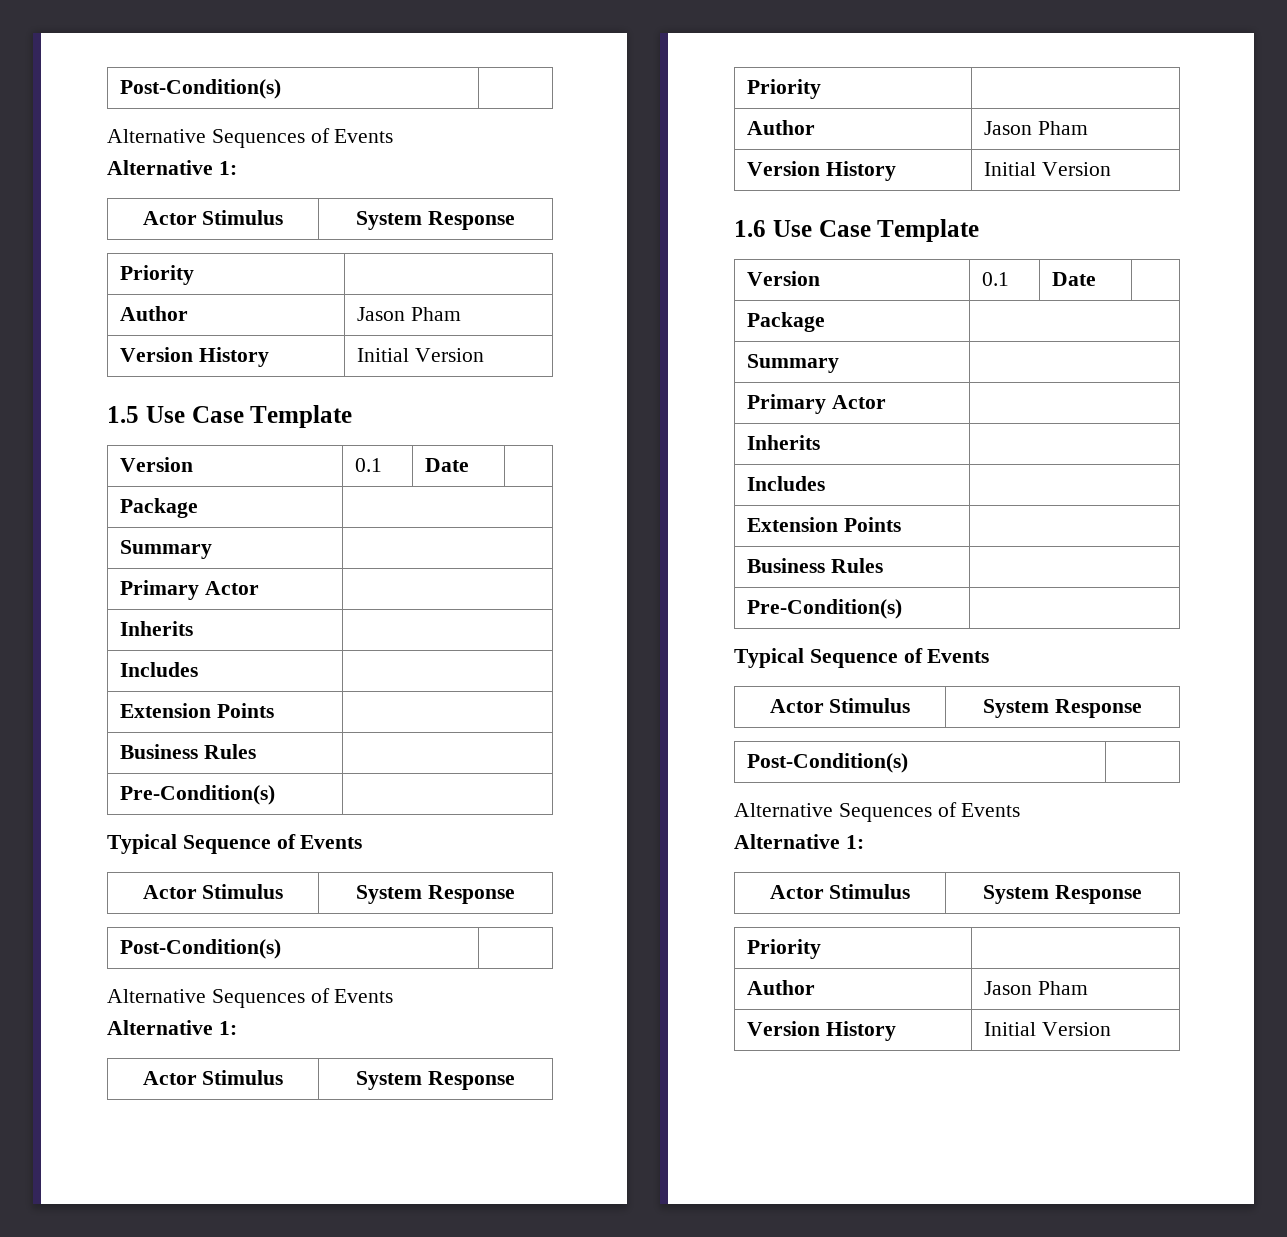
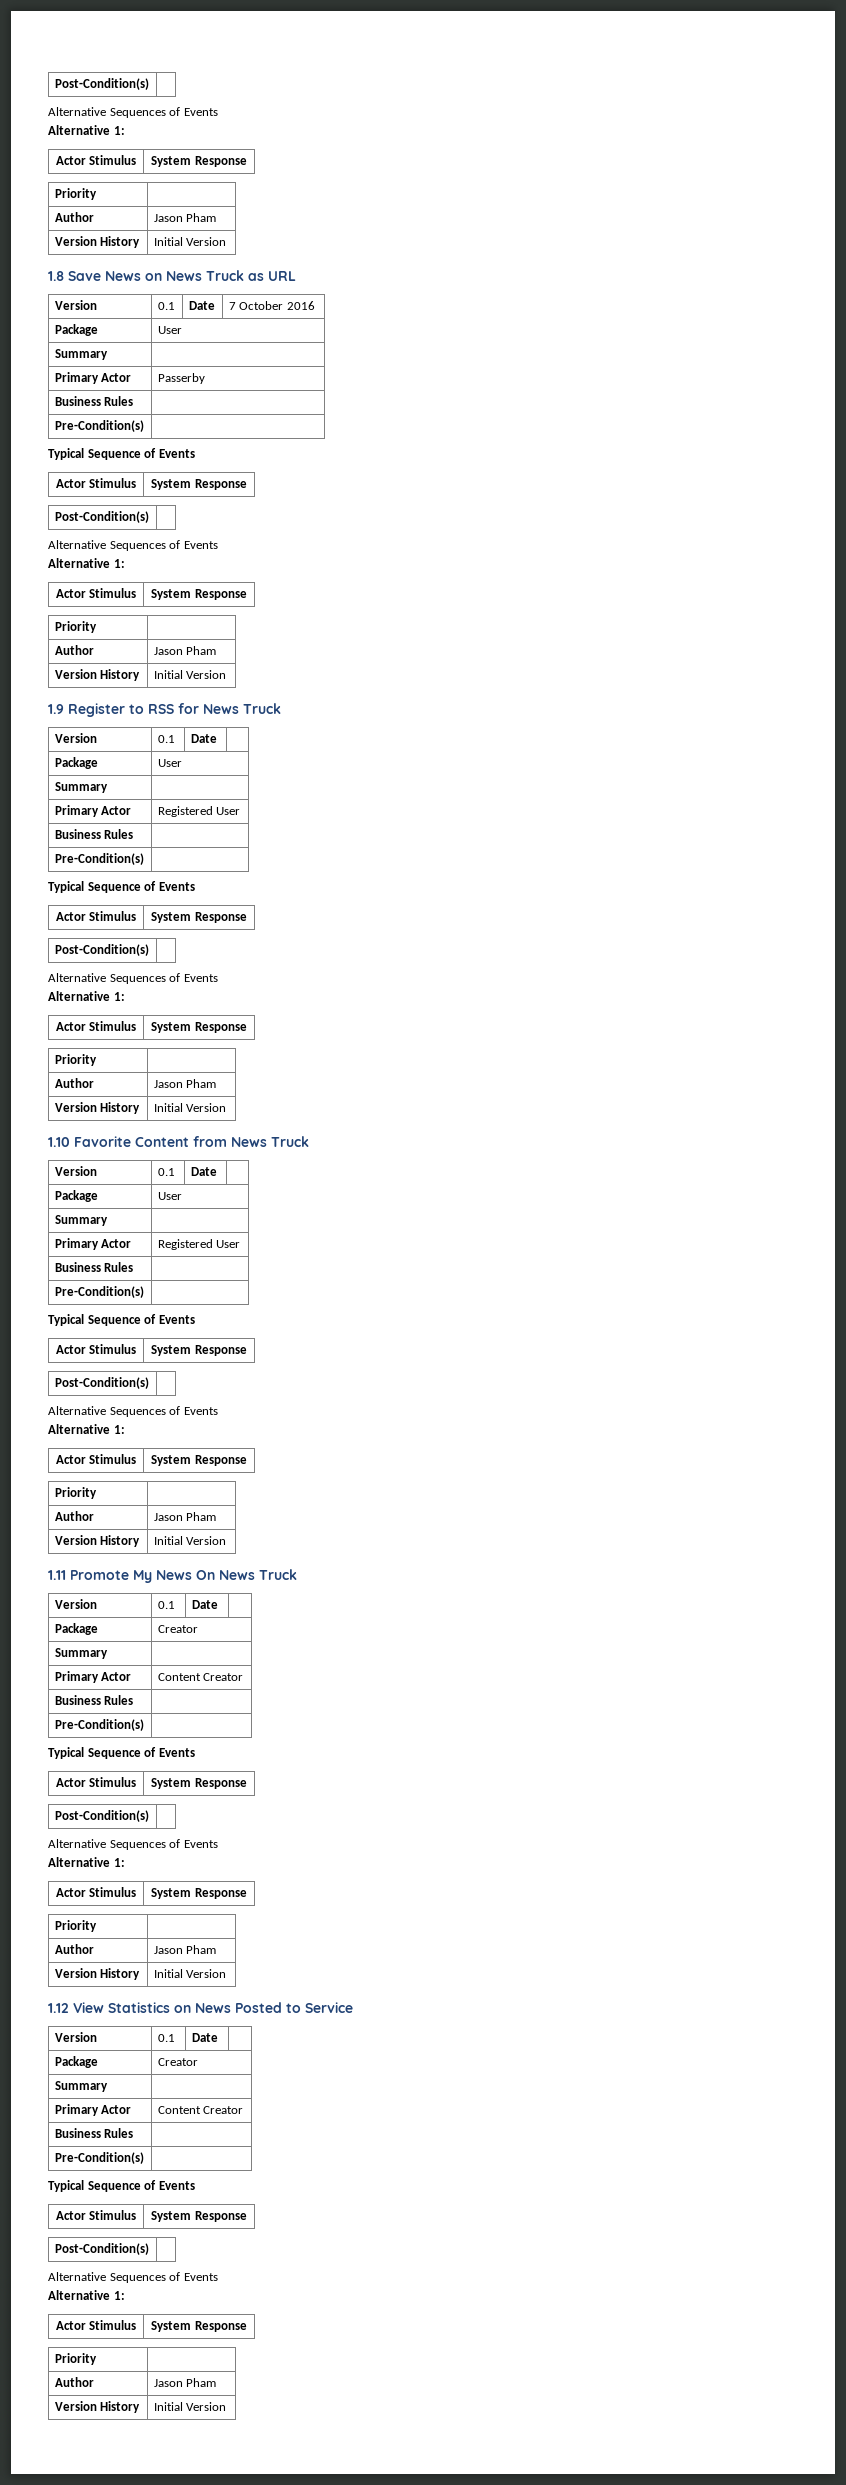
[107,405,353,428] [120,457,194,472] [355,458,383,472] [425,458,470,472] [120,498,199,518] [120,540,213,559] [120,580,260,600] [120,621,194,636] [120,662,199,677] [120,703,275,718] 1.5 Use Case Template // Version | 0.1 | Date | // Package | // Summary | // Primary Actor | // Inherits | // Includes | // Extension Points | -> [48,270,296,281] [54,300,97,310] [157,302,175,310] [188,301,215,310] [228,301,315,310] [54,324,98,336] [157,326,182,334] [54,349,108,360] [54,372,132,384] [157,373,205,384] 1.8 Save News on News Truck as URL // Version | 0.1 | Date | 7 October 2016 // Package | User // Summary | // Primary Actor | Passerby
[734,219,980,242] [747,271,821,286] [982,272,1010,286] [1052,272,1097,286] [747,312,826,332] [747,354,840,373] [747,394,887,414] [747,435,821,450] [747,476,826,491] [747,517,902,532] 1.6 Use Case Template // Version | 0.1 | Date | // Package | // Summary | // Primary Actor | // Inherits | // Includes | // Extension Points | -> [48,703,281,717] [54,733,97,743] [157,735,175,743] [190,734,217,743] [54,757,98,769] [157,759,182,767] [54,782,108,793] [54,805,132,817] [157,806,241,817] 1.9 Register to RSS for News Truck // Version | 0.1 | Date | // Package | User // Summary | // Primary Actor | Registered User
(1112, 1029) none -> [48,1136,309,1147] [54,1166,97,1176] [157,1168,175,1176] [190,1167,217,1176] [54,1190,98,1202] [157,1192,182,1200] [54,1215,108,1226] [54,1238,132,1250] [157,1239,241,1250] [54,1262,134,1272] [54,1286,144,1298] [48,1314,195,1326] [55,1344,137,1354] [151,1345,247,1356] [54,1377,149,1389] [48,1406,218,1417] [48,1424,125,1434] [55,1454,137,1464] [151,1455,247,1466] [54,1487,97,1499] [54,1511,94,1521] [153,1512,217,1521] [54,1535,141,1547] [153,1536,227,1545] [48,1569,297,1583] [54,1599,97,1609] [157,1601,175,1609] [191,1600,218,1609] [54,1623,98,1635] [157,1625,198,1633] [54,1648,108,1659] [54,1671,132,1683] [157,1673,244,1681] [54,1695,134,1705] [54,1719,144,1731] [48,1747,195,1759] [55,1777,137,1787] [151,1778,247,1789] [54,1810,149,1822] [48,1839,218,1850] [48,1857,125,1867] [55,1887,137,1897] [151,1888,247,1899] [54,1920,97,1932] [54,1944,94,1954] [153,1945,217,1954] [54,1968,141,1980] [153,1969,227,1978] [48,2002,353,2013] [54,2032,97,2042] [157,2034,175,2042] [191,2033,218,2042] [54,2056,98,2068] [157,2058,198,2066] [54,2081,108,2092] [54,2104,132,2116] [157,2106,244,2114] [54,2128,134,2138] [54,2152,144,2164] [48,2180,195,2192] [55,2210,137,2220] [151,2211,247,2222] [54,2243,149,2255] [48,2272,218,2283] [48,2290,125,2300] [55,2320,137,2330] [151,2321,247,2332] [54,2353,97,2365] [54,2377,94,2387] [153,2378,217,2387] [54,2401,141,2413] [153,2402,227,2411] // 1.10 Favorite Content from News Truck // Version | 0.1 | Date | // Package | User // Summary | // Primary Actor | Registered User // Business Rules | // Pre-Condition(s) | // Typical Sequence of Events // Actor Stimulus | System Response // Post-Condition(s) | // Alternative Sequences of Events // Alternative 1: // Actor Stimulus | System Response // Priority | // Author | Jason Pham // Version History | Initial Version // 1.11 Promote My News On News Truck // Version | 0.1 | Date | // Package | Creator // Summary | // Primary Actor | Content Creator // Business Rules | // Pre-Condition(s) | // Typical Sequence of Events // Actor Stimulus | System Response // Post-Condition(s) | // Alternative Sequences of Events // Alternative 1: // Actor Stimulus | System Response // Priority | // Author | Jason Pham // Version History | Initial Version // 1.12 View Statistics on News Posted to Service // Version | 0.1 | Date | // Package | Creator // Summary | // Primary Actor | Content Creator // Business Rules | // Pre-Condition(s) | // Typical Sequence of Events // Actor Stimulus | System Response // Post-Condition(s) | // Alternative Sequences of Events // Alternative 1: // Actor Stimulus | System Response // Priority | // Author | Jason Pham // Version History | Initial Version

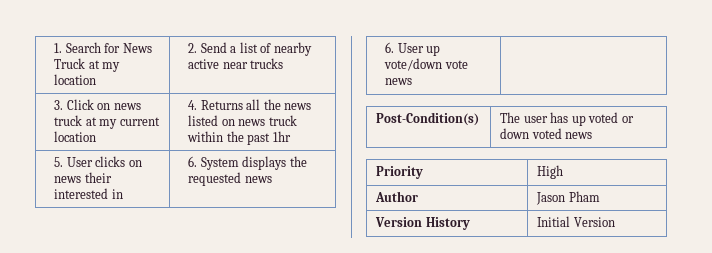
[54,78,149,90] [48,107,218,118] [48,125,125,135] [55,155,137,165] [151,156,247,167] [54,188,97,200] [54,212,94,222] [153,213,217,222] [54,236,141,248] [153,237,227,246] [48,270,296,281] [54,300,97,310] [157,302,175,310] [188,301,215,310] [228,301,315,310] [54,324,98,336] [157,326,182,334] [54,349,108,360] [54,372,132,384] [157,373,205,384] [54,396,134,406] [54,420,144,432] [48,448,195,460] [55,478,137,488] [151,479,247,490] [54,511,149,523] [48,540,218,551] [48,558,125,568] [55,588,137,598] [151,589,247,600] [54,621,97,633] [54,645,94,655] [153,646,217,655] [54,669,141,681] [153,670,227,679] [48,703,281,717] [54,733,97,743] [157,735,175,743] [190,734,217,743] [54,757,98,769] [157,759,182,767] [54,782,108,793] [54,805,132,817] [157,806,241,817] [54,829,134,839] [54,853,144,865] [48,881,195,893] [55,911,137,921] [151,912,247,923] [54,944,149,956] [48,973,218,984] [48,991,125,1001] [55,1021,137,1031] [151,1022,247,1033] [54,1054,97,1066] [54,1078,94,1088] [153,1079,217,1088] [54,1102,141,1114] [153,1103,227,1112] [48,1136,309,1147] [54,1166,97,1176] [157,1168,175,1176] [190,1167,217,1176] [54,1190,98,1202] [157,1192,182,1200] [54,1215,108,1226] [54,1238,132,1250] [157,1239,241,1250] [54,1262,134,1272] [54,1286,144,1298] [48,1314,195,1326] [55,1344,137,1354] [151,1345,247,1356] [54,1377,149,1389] [48,1406,218,1417] [48,1424,125,1434] [55,1454,137,1464] [151,1455,247,1466] [54,1487,97,1499] [54,1511,94,1521] [153,1512,217,1521] [54,1535,141,1547] [153,1536,227,1545] [48,1569,297,1583] [54,1599,97,1609] [157,1601,175,1609] [191,1600,218,1609] [54,1623,98,1635] [157,1625,198,1633] [54,1648,108,1659] [54,1671,132,1683] [157,1673,244,1681] [54,1695,134,1705] [54,1719,144,1731] [48,1747,195,1759] [55,1777,137,1787] [151,1778,247,1789] [54,1810,149,1822] [48,1839,218,1850] [48,1857,125,1867] [55,1887,137,1897] [151,1888,247,1899] [54,1920,97,1932] [54,1944,94,1954] [153,1945,217,1954] [54,1968,141,1980] [153,1969,227,1978] [48,2002,353,2013] [54,2032,97,2042] [157,2034,175,2042] [191,2033,218,2042] [54,2056,98,2068] [157,2058,198,2066] [54,2081,108,2092] [54,2104,132,2116] [157,2106,244,2114] [54,2128,134,2138] [54,2152,144,2164] [48,2180,195,2192] [55,2210,137,2220] [151,2211,247,2222] [54,2243,149,2255] [48,2272,218,2283] [48,2290,125,2300] [55,2320,137,2330] [151,2321,247,2332] [54,2353,97,2365] [54,2377,94,2387] [153,2378,217,2387] [54,2401,141,2413] [153,2402,227,2411] Post-Condition(s) | // Alternative Sequences of Events // Alternative 1: // Actor Stimulus | System Response // Priority | // Author | Jason Pham // Version History | Initial Version // 1.8 Save News on News Truck as URL // Version | 0.1 | Date | 7 October 2016 // Package | User // Summary | // Primary Actor | Passerby // Business Rules | // Pre-Condition(s) | // Typical Sequence of Events // Actor Stimulus | System Response // Post-Condition(s) | // Alternative Sequences of Events // Alternative 1: // Actor Stimulus | System Response // Priority | // Author | Jason Pham // Version History | Initial Version // 1.9 Register to RSS for News Truck // Version | 0.1 | Date | // Package | User // Summary | // Primary Actor | Registered User // Business Rules | // Pre-Condition(s) | // Typical Sequence of Events // Actor Stimulus | System Response // Post-Condition(s) | // Alternative Sequences of Events // Alternative 1: // Actor Stimulus | System Response // Priority | // Author | Jason Pham // Version History | Initial Version // 1.10 Favorite Content from News Truck // Version | 0.1 | Date | // Package | User // Summary | // Primary Actor | Registered User // Business Rules | // Pre-Condition(s) | // Typical Sequence of Events // Actor Stimulus | System Response // Post-Condition(s) | // Alternative Sequences of Events // Alternative 1: // Actor Stimulus | System Response // Priority | // Author | Jason Pham // Version History | Initial Version // 1.11 Promote My News On News Truck // Version | 0.1 | Date | // Package | Creator // Summary | // Primary Actor | Content Creator // Business Rules | // Pre-Condition(s) | // Typical Sequence of Events // Actor Stimulus | System Response // Post-Condition(s) | // Alternative Sequences of Events // Alternative 1: // Actor Stimulus | System Response // Priority | // Author | Jason Pham // Version History | Initial Version // 1.12 View Statistics on News Posted to Service // Version | 0.1 | Date | // Package | Creator // Summary | // Primary Actor | Content Creator // Business Rules | // Pre-Condition(s) | // Typical Sequence of Events // Actor Stimulus | System Response // Post-Condition(s) | // Alternative Sequences of Events // Alternative 1: // Actor Stimulus | System Response // Priority | // Author | Jason Pham // Version History | Initial Version -> [54,42,152,53] [54,58,121,72] [54,74,97,85] [188,42,312,56] [188,58,284,69] [54,99,141,110] [54,115,160,129] [54,131,97,142] [188,99,312,110] [188,115,297,126] [187,131,291,145] [54,156,142,167] [54,172,112,183] [54,188,123,199] [188,156,307,170] [188,172,272,186] [385,42,441,56] [384,58,468,71] [385,78,413,85] [376,112,480,126] [500,112,634,126] [500,128,593,139] [376,166,424,179] [537,165,564,179] [375,191,419,202] [536,191,600,205] [375,217,470,230] [537,216,615,227] 1. Search for News Truck at my location | 2. Send a list of nearby active near trucks // 3. Click on news truck at my current location | 4. Returns all the news listed on news truck within the past 1hr // 5. User clicks on news their interested in | 6. System displays the requested news // 6. User up vote/down vote news | // Post-Condition(s) | The user has up voted or down voted news // Priority | High // Author | Jason Pham // Version History | Initial Version

